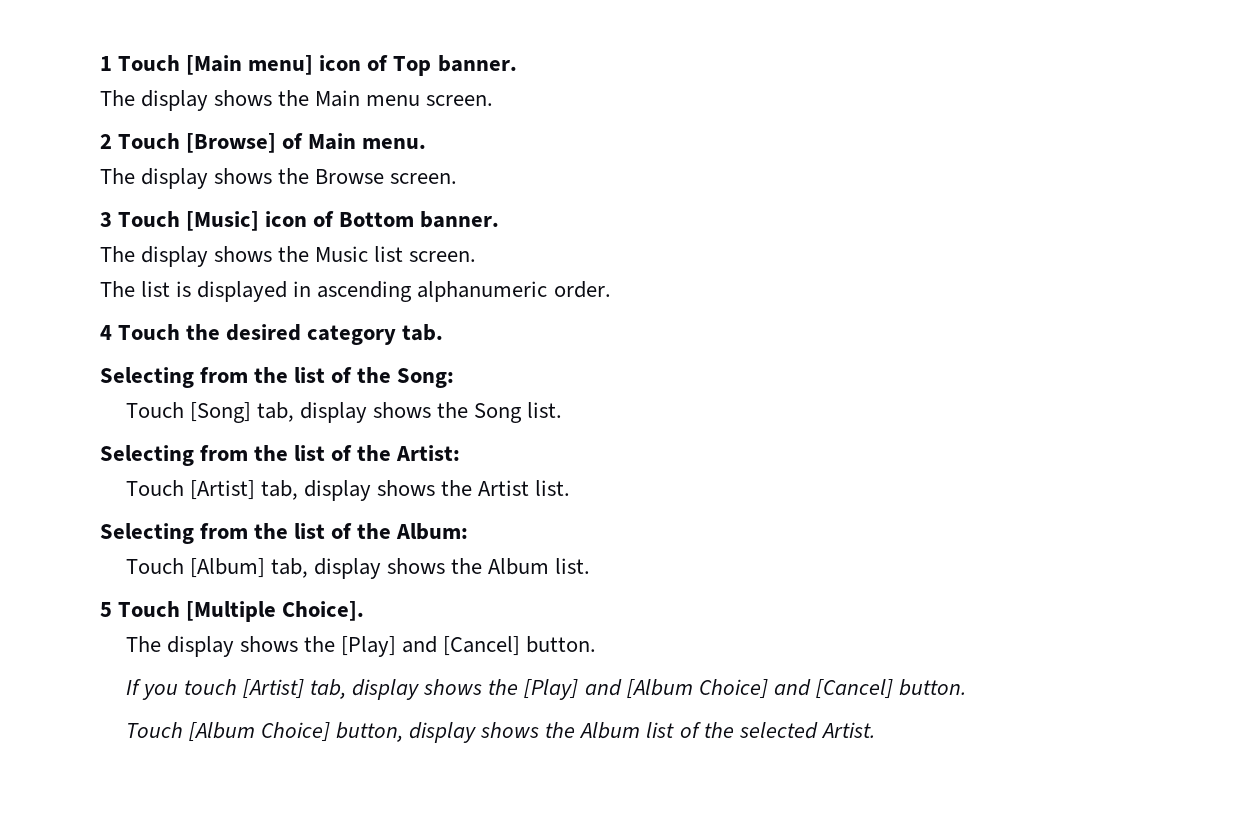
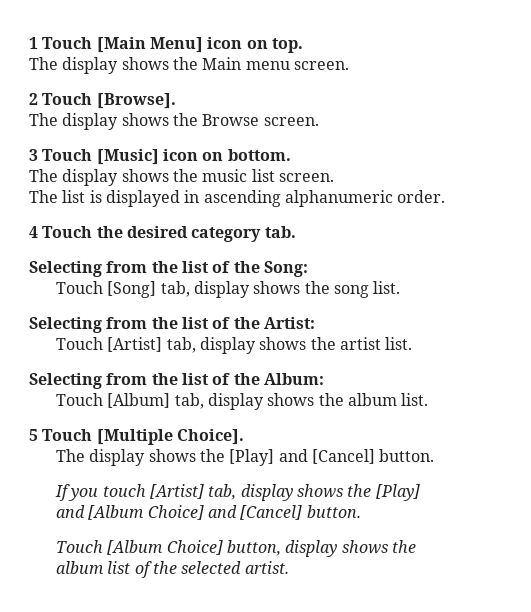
[248,55,517,76] menu] icon of Top banner. -> [149,37,303,53] Menu] icon on top.
[186,133,427,153] [Browse] of Main menu. -> [96,93,176,109] [Browse].
[313,211,500,228] [100,246,369,267] of Bottom banner. // The display shows the Music -> [202,149,291,161] [29,169,248,186] on bottom. // The display shows the music
[474,403,523,423] Song -> [333,285,369,298] song
[478,480,530,496] Artist -> [339,337,381,350] artist
[488,558,550,575] Album -> [347,393,397,406] album
[579,722,641,739] Album -> [55,561,104,574] album
[820,722,875,738] Artist. -> [244,561,289,574] artist.

